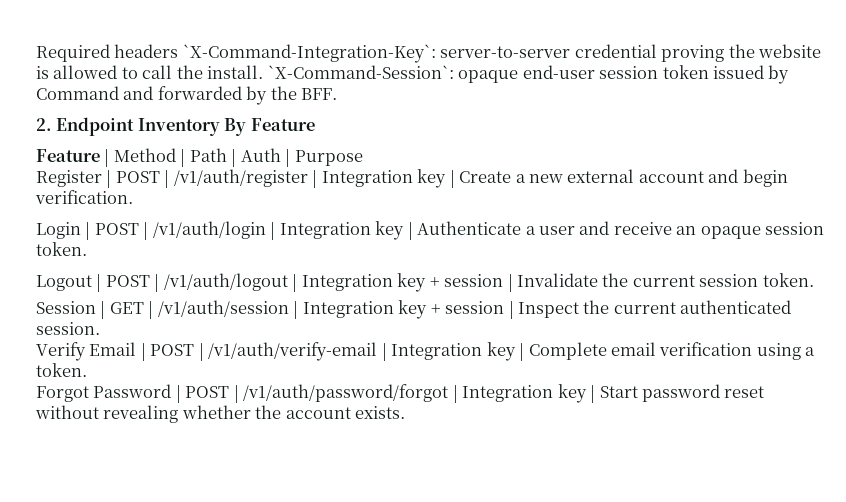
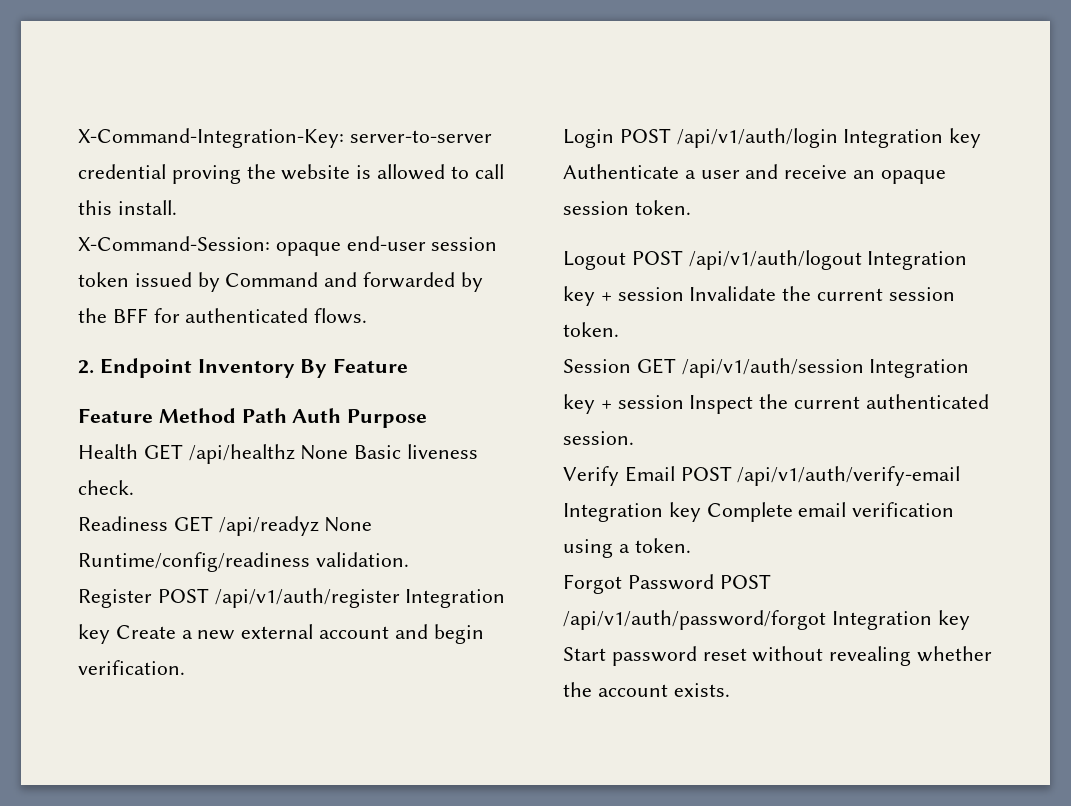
[36,44,436,63] Required headers `X-Command-Integration-Key`: -> [78,128,344,148] X-Command-Integration-Key:
[176,65,203,79] the -> [78,200,112,215] this
[267,65,454,79] `X-Command-Session`: -> [78,236,270,251] // X-Command-Session:
[301,88,338,100] BFF. -> [112,308,368,324] BFF for authenticated flows.
[104,148,363,167] [36,169,455,188] | Method | Path | Auth | Purpose // Register | POST | /v1/auth/register | Integration key | -> [158,408,428,428] [78,444,479,464] [78,480,134,495] [78,516,373,536] [78,552,409,572] [78,588,506,608] [78,624,110,644] Method Path Auth Purpose // Health GET /api/healthz None Basic liveness check. // Readiness GET /api/readyz None Runtime/config/readiness validation. // Register POST /api/v1/auth/register Integration key
[85,221,413,240] | POST | /v1/auth/login | Integration key | -> [619,128,982,148] POST /api/v1/auth/login Integration key
[96,273,513,292] | POST | /v1/auth/logout | Integration key + session | -> [631,250,968,270] [563,286,684,306] POST /api/v1/auth/logout Integration key + session
[100,300,514,319] | GET | /v1/auth/session | Integration key + session | -> [636,358,970,378] [563,394,684,414] GET /api/v1/auth/session Integration key + session
[140,342,525,361] | POST | /v1/auth/verify-email | Integration key | -> [680,466,961,486] [563,502,701,522] POST /api/v1/auth/verify-email Integration key
[175,384,596,403] | POST | /v1/auth/password/forgot | Integration key | -> [719,574,771,589] [563,610,970,630] POST /api/v1/auth/password/forgot Integration key

